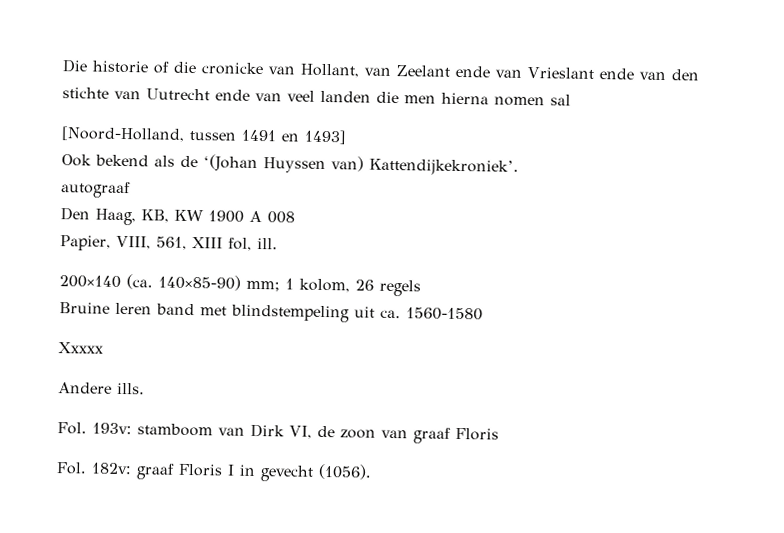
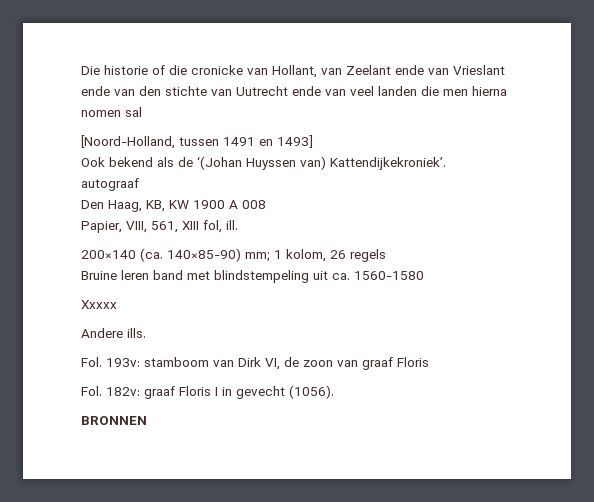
(372, 471) none -> [81,416,147,425] // BRONNEN

